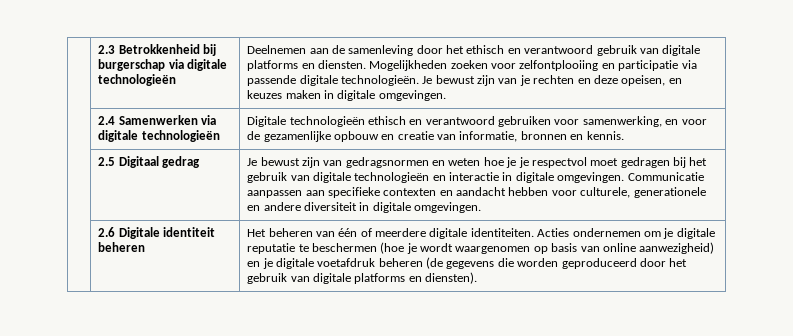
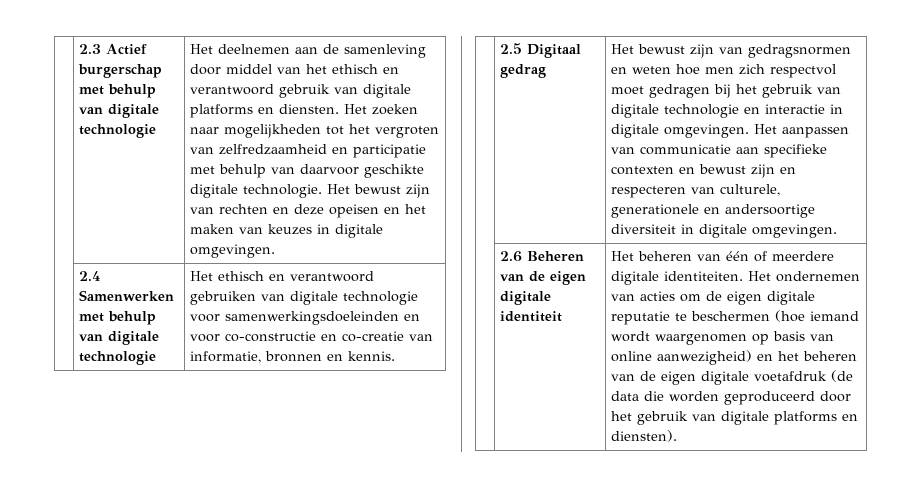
[118,44,216,56] [98,59,227,71] [98,74,177,86] [247,45,307,54] Betrokkenheid bij burgerschap via digitale technologieën | Deelnemen -> [106,44,148,55] [78,64,163,78] [79,84,157,98] [79,104,160,118] [79,124,157,138] [190,44,291,54] Actief burgerschap met behulp van digitale technologie | Het deelnemen
(443, 49) none -> [226,64,302,74] middel van
[369,60,697,71] [247,75,530,86] Mogelijkheden zoeken voor zelfontplooiing en participatie via passende digitale technologieën. Je bewust zijn van je -> [344,104,419,115] [190,124,440,138] [190,144,427,158] [190,164,425,178] [190,184,431,198] [190,207,215,214] Het zoeken naar mogelijkheden tot het vergroten van zelfredzaamheid en participatie met behulp van daarvoor geschikte digitale technologie. Het bewust zijn van
[621,75,682,86] [247,90,321,99] opeisen, en keuzes maken -> [329,204,427,218] [190,224,313,235] opeisen en het maken van keuzes
[200,115,216,125] [98,130,220,142] [247,116,707,127] [247,131,434,142] via digitale technologieën | Digitale technologieën ethisch en verantwoord gebruiken voor samenwerking, en voor de gezamenlijke opbouw en creatie -> [79,311,157,325] [79,331,160,345] [79,351,157,365] [190,271,375,282] [190,291,419,305] [190,311,421,325] [190,331,405,342] met behulp van digitale technologie | Het ethisch en verantwoord gebruiken van digitale technologie voor samenwerkingsdoeleinden en voor co-constructie en co-creatie
[247,158,258,166] Je -> [611,44,635,54] Het
[506,157,529,168] je je -> [705,64,766,75] men zich
[354,172,430,183] technologieën -> [664,104,740,118] technologie
[627,172,704,181] [247,187,577,198] Communicatie aanpassen aan specifieke contexten en aandacht hebben voor -> [754,124,850,138] [611,144,828,158] [611,164,797,178] [611,186,716,198] Het aanpassen van communicatie aan specifieke contexten en bewust zijn en respecteren van
[263,202,301,211] andere -> [725,204,816,218] andersoortige
[118,227,160,239] Digitale -> [527,251,585,261] [500,271,587,285] [500,291,552,305] Beheren van de eigen digitale
[98,242,146,252] beheren -> (563, 316) none
[537,228,674,239] Acties ondernemen om je -> [748,271,861,282] [611,291,763,305] Het ondernemen van acties om de eigen
[406,243,417,254] je -> [810,311,860,321] iemand
[262,257,495,269] je digitale voetafdruk beheren (de gegevens -> [778,351,858,361] [611,370,854,385] [611,391,640,401] het beheren van de eigen digitale voetafdruk (de data

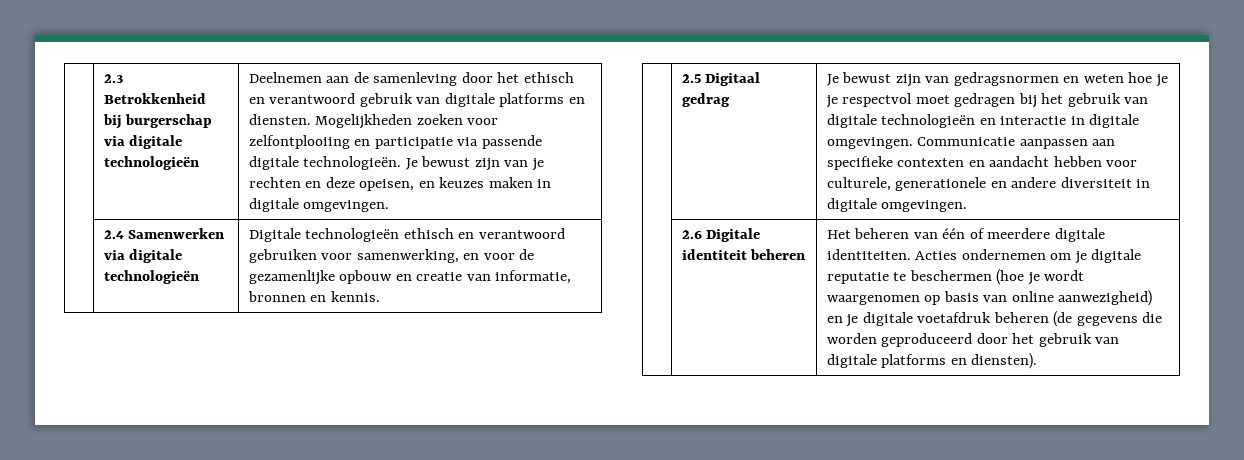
[106,44,148,55] [78,64,163,78] [79,84,157,98] [79,104,160,118] [79,124,157,138] [190,44,291,54] Actief burgerschap met behulp van digitale technologie | Het deelnemen -> [103,93,206,104] [102,114,213,129] [103,135,183,149] [103,156,199,170] [248,72,322,83] Betrokkenheid bij burgerschap via digitale technologieën | Deelnemen
[226,64,302,74] middel van -> (493, 77) none
[344,104,419,115] [190,124,440,138] [190,144,427,158] [190,164,425,178] [190,184,431,198] [190,207,215,214] Het zoeken naar mogelijkheden tot het vergroten van zelfredzaamheid en participatie met behulp van daarvoor geschikte digitale technologie. Het bewust zijn van -> [315,114,499,129] [248,135,542,149] [248,156,544,171] Mogelijkheden zoeken voor zelfontplooiing en participatie via passende digitale technologieën. Je bewust zijn van je
[329,204,427,218] [190,224,313,235] opeisen en het maken van keuzes -> [359,177,533,191] opeisen, en keuzes maken
[79,311,157,325] [79,331,160,345] [79,351,157,365] [190,271,375,282] [190,291,419,305] [190,311,421,325] [190,331,405,342] met behulp van digitale technologie | Het ethisch en verantwoord gebruiken van digitale technologie voor samenwerkingsdoeleinden en voor co-constructie en co-creatie -> [103,249,183,263] [103,270,199,284] [248,228,565,242] [248,249,535,263] [248,270,463,285] via digitale technologieën | Digitale technologieën ethisch en verantwoord gebruiken voor samenwerking, en voor de gezamenlijke opbouw en creatie
[611,44,635,54] Het -> [826,74,839,86] Je
[705,64,766,75] men zich -> [1155,74,1168,87] [825,95,838,108] je je
[664,104,740,118] technologie -> [881,114,976,128] technologieën
[754,124,850,138] [611,144,828,158] [611,164,797,178] [611,186,716,198] Het aanpassen van communicatie aan specifieke contexten en bewust zijn en respecteren van -> [917,137,1116,149] [826,156,1138,170] Communicatie aanpassen aan specifieke contexten en aandacht hebben voor
[725,204,816,218] andersoortige -> [1011,177,1057,188] andere
[527,251,585,261] [500,271,587,285] [500,291,552,305] Beheren van de eigen digitale -> [706,228,761,242] Digitale
(563, 316) none -> [750,249,806,260] beheren
[748,271,861,282] [611,291,763,305] Het ondernemen van acties om de eigen -> [915,249,1087,264] Acties ondernemen om je
[810,311,860,321] iemand -> [1027,272,1040,285] je
[778,351,858,361] [611,370,854,385] [611,391,640,401] het beheren van de eigen digitale voetafdruk (de data -> [846,311,1138,327] je digitale voetafdruk beheren (de gegevens

